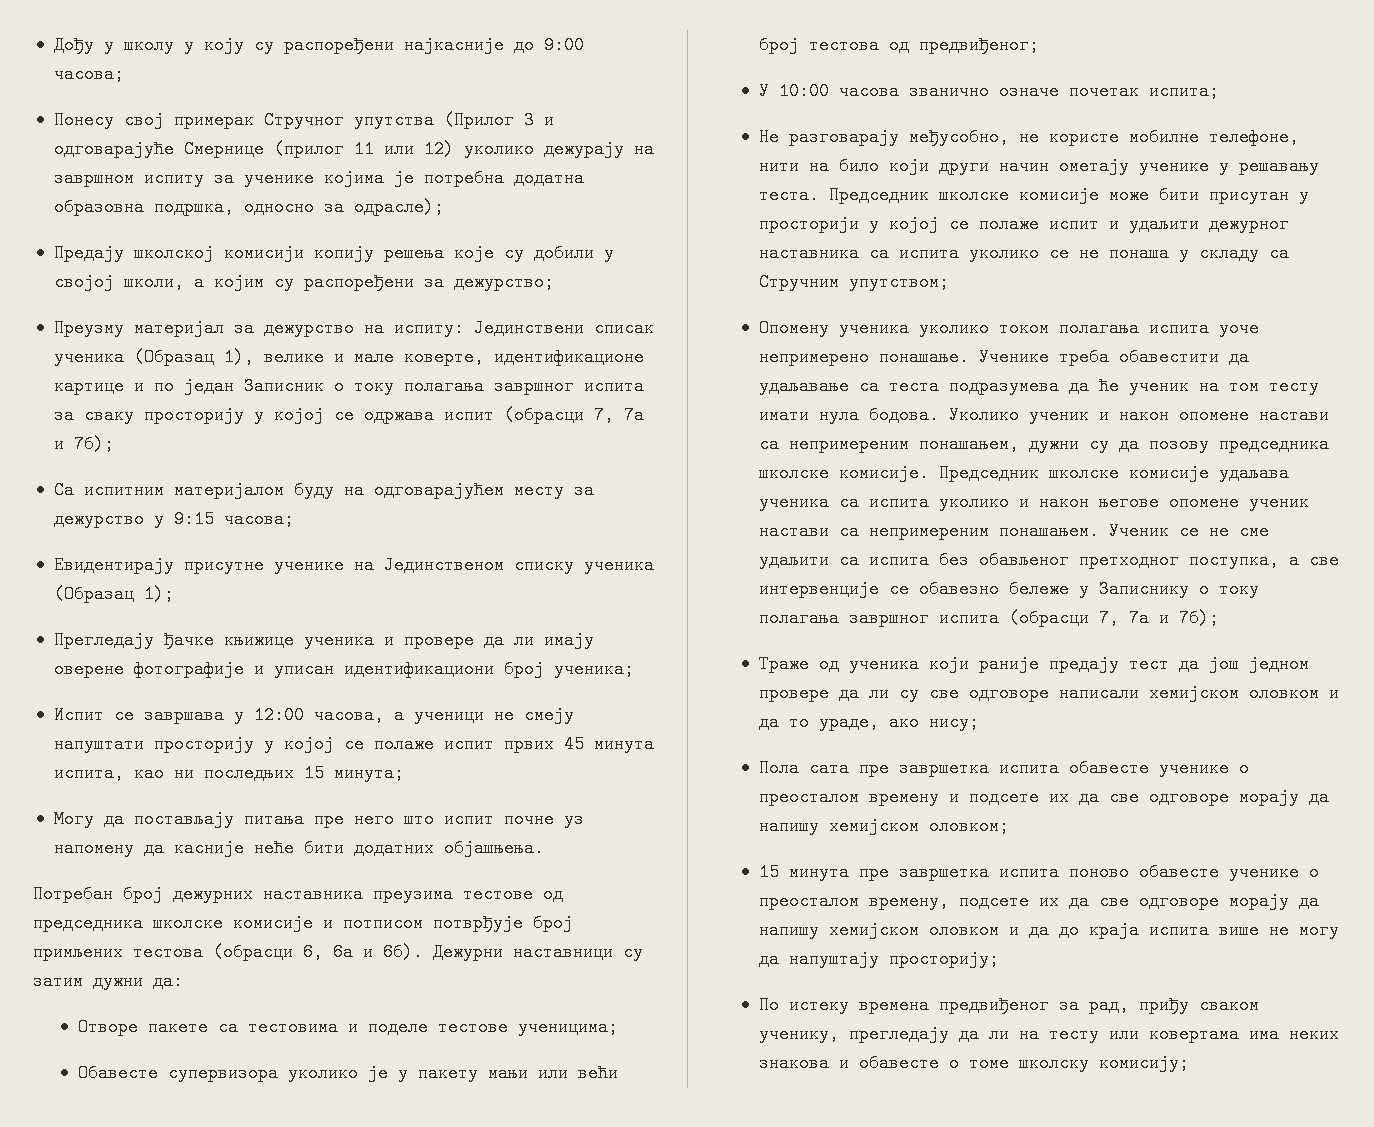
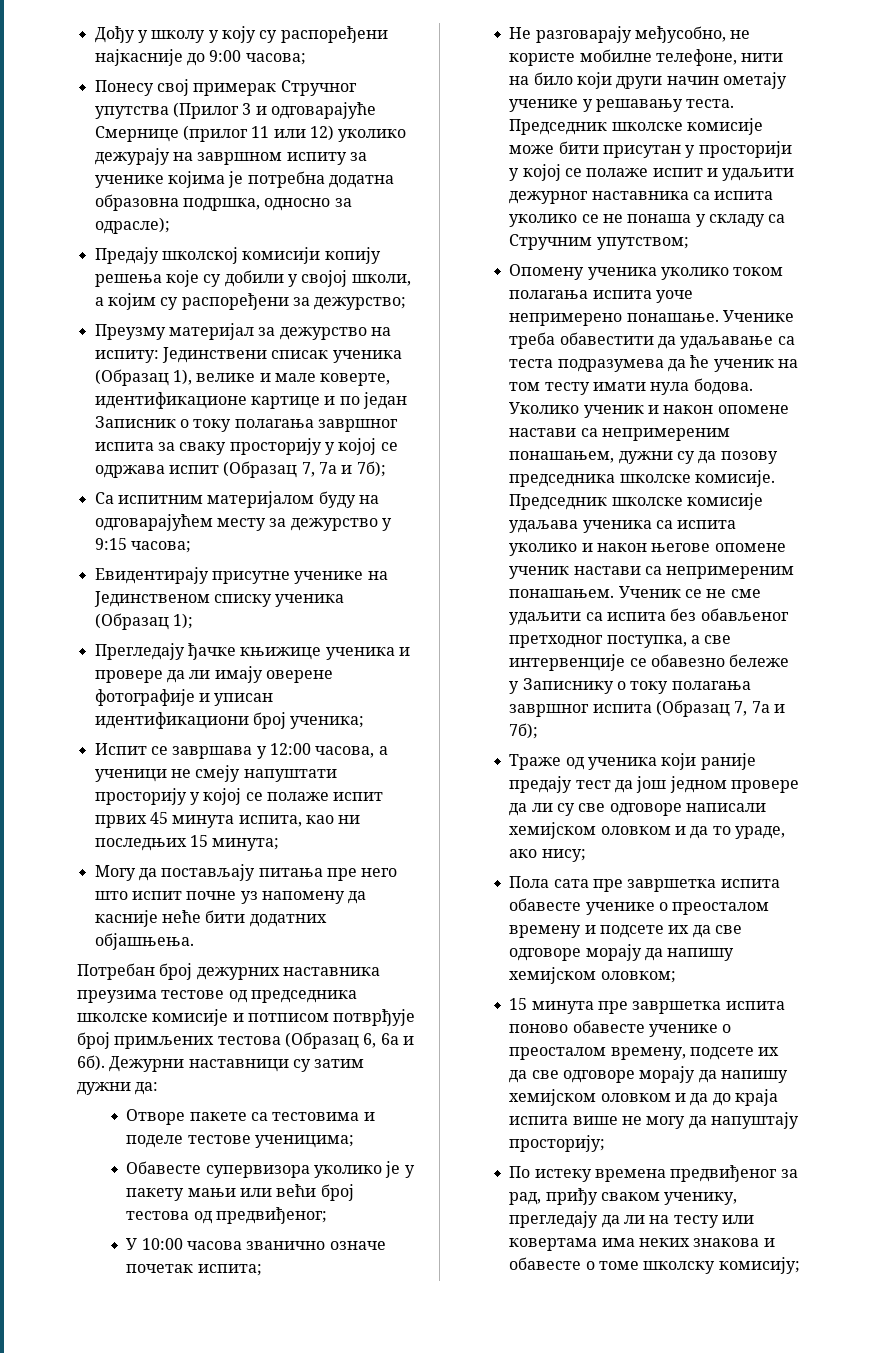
[503,406,584,424] (обрасци -> [223,461,298,478] (Образац
[213,943,293,961] (обрасци -> [284,1032,359,1049] (Образац
[1009,609,1090,627] (обрасци -> [655,700,730,717] (Образац

